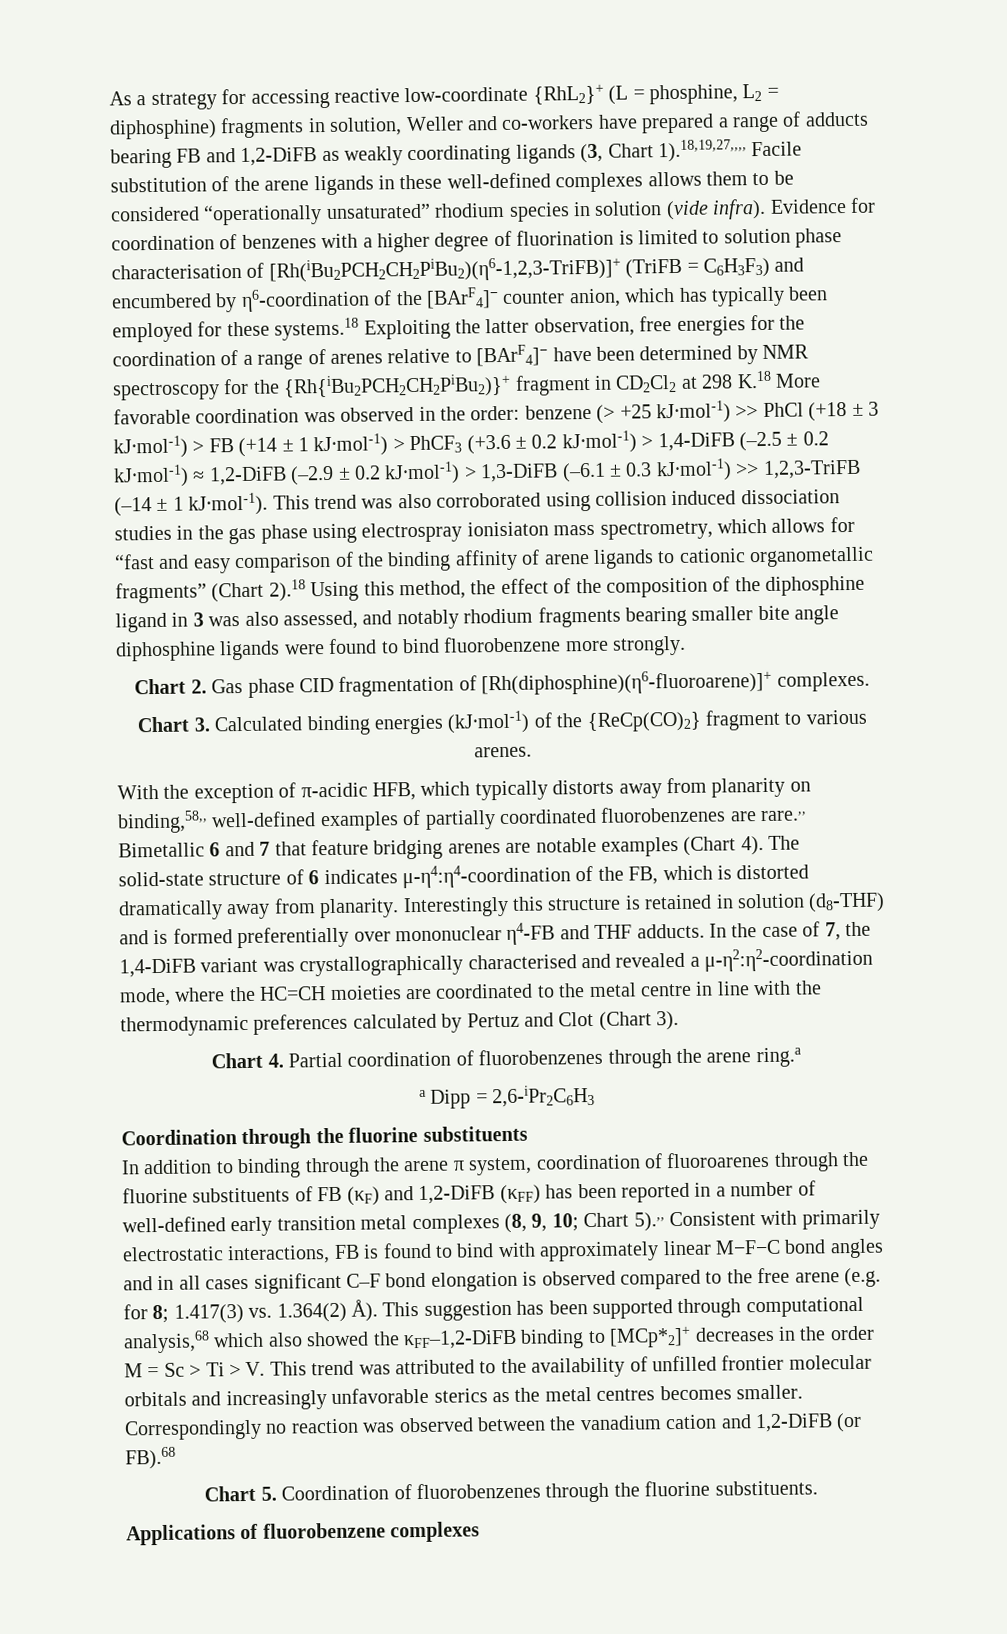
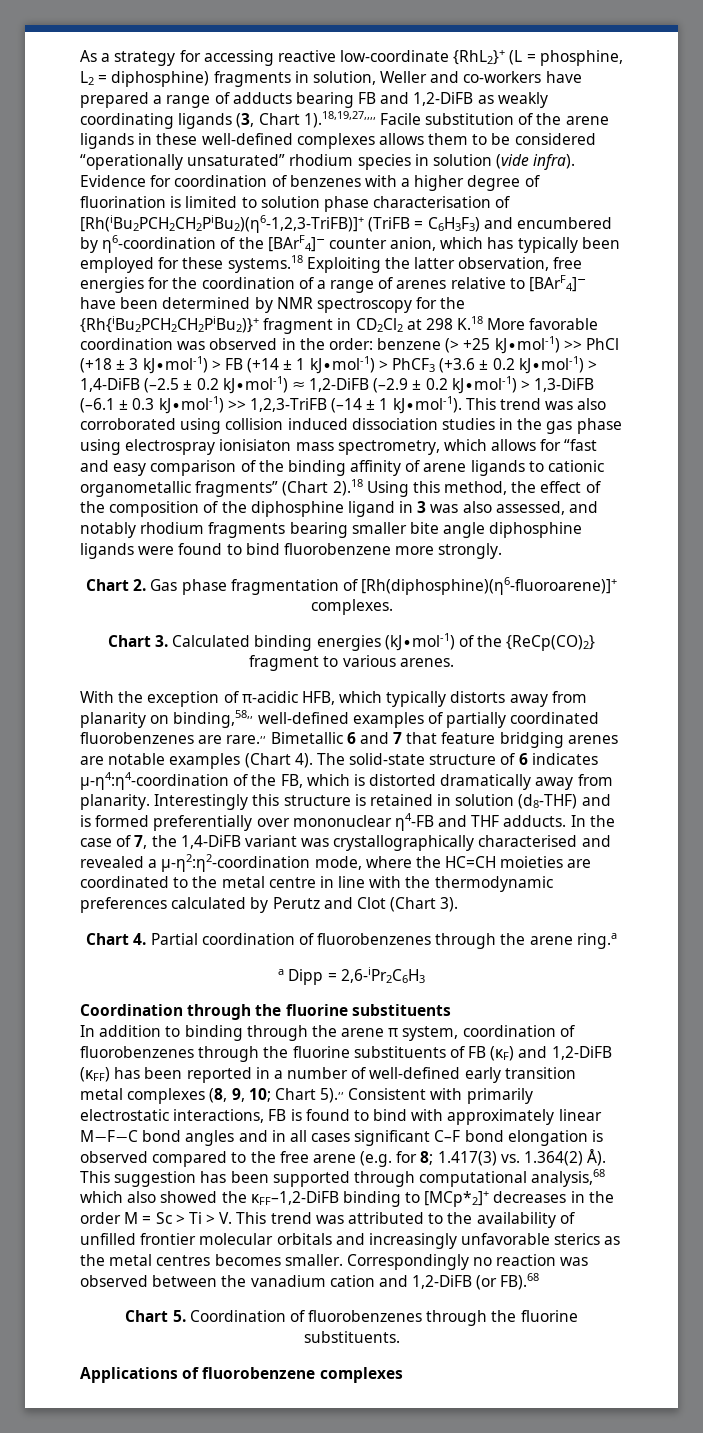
[299,677,335,693] CID -> (227, 587) none
[466,1012,520,1028] Pertuz -> [272,897,320,909] Perutz
[666,1151,771,1169] fluoroarenes -> [80,1046,194,1058] fluorobenzenes

